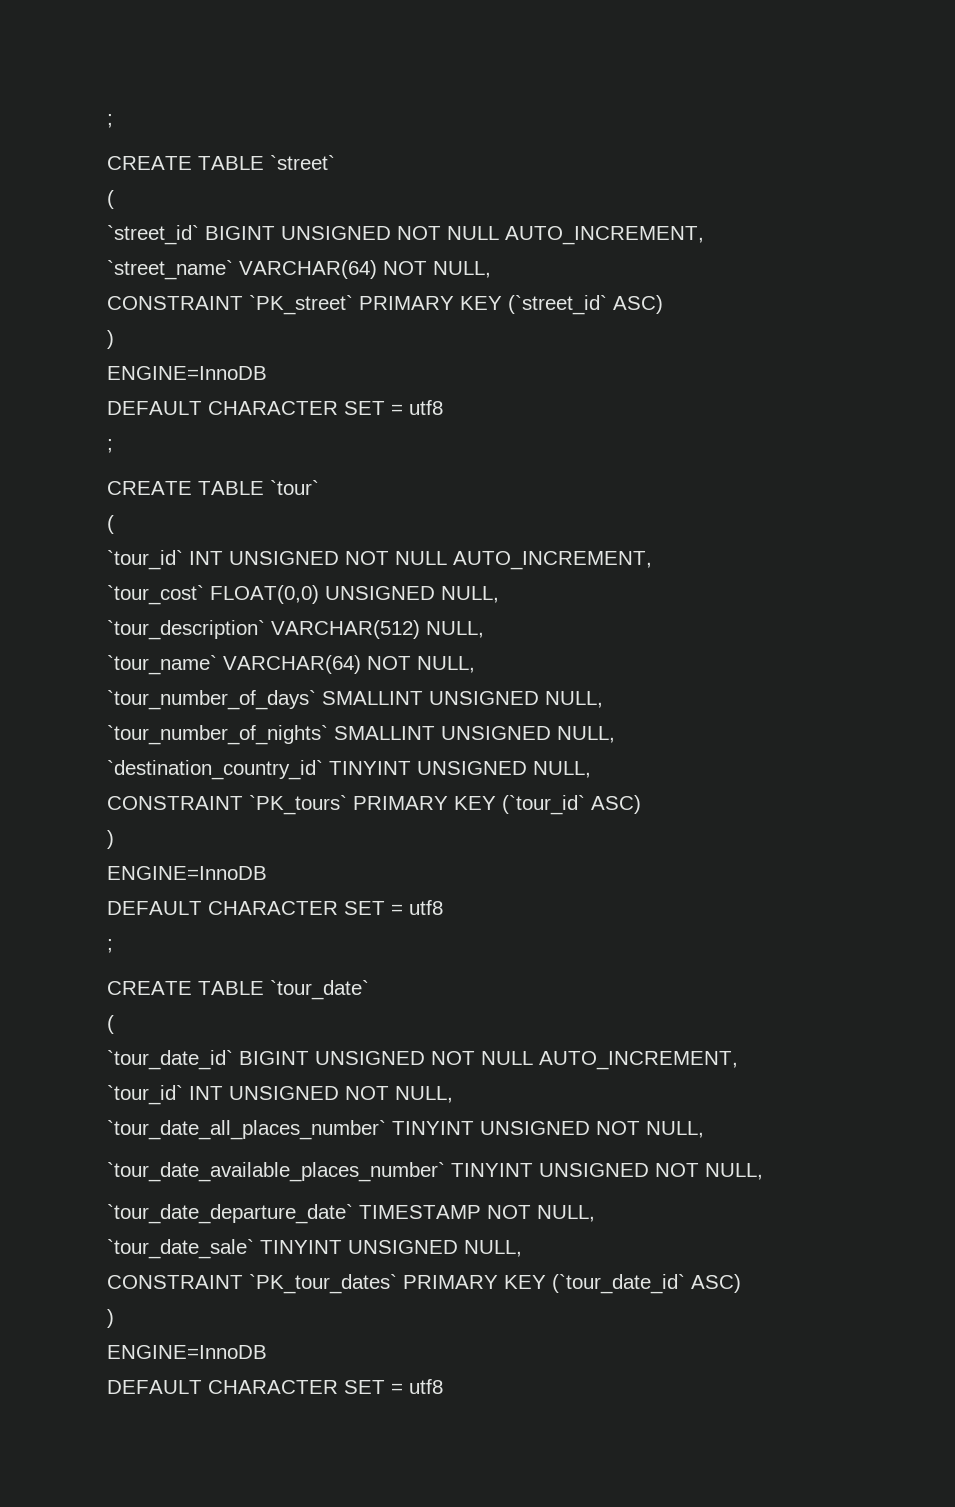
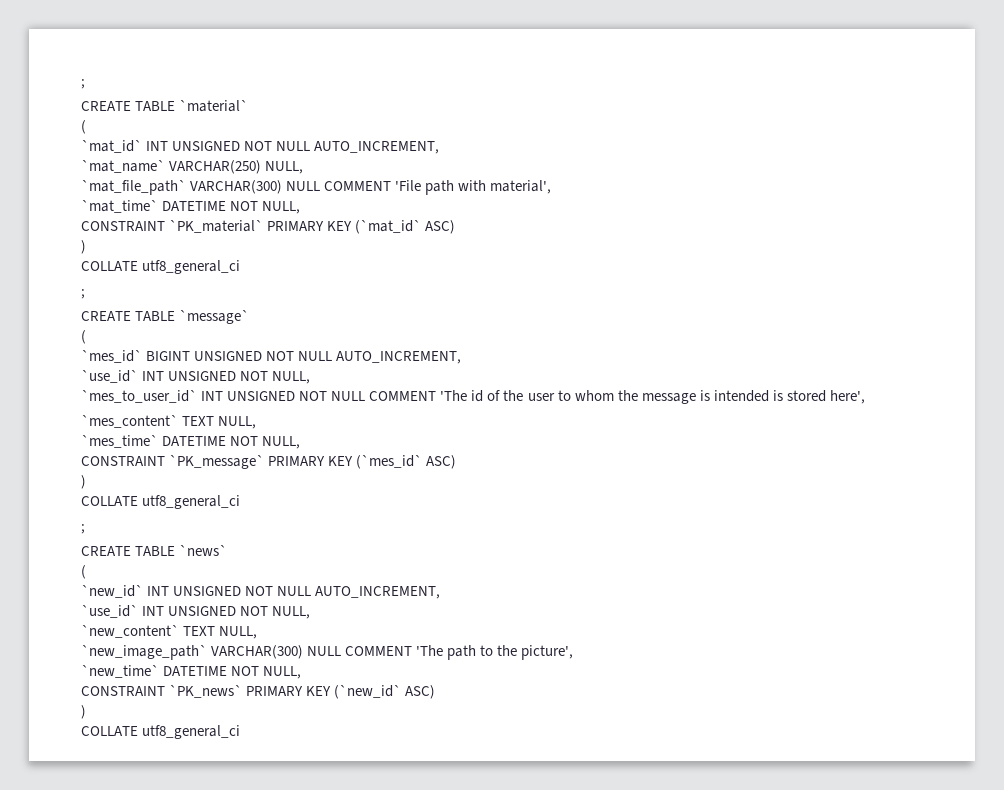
[107,114,114,128] [107,155,336,170] [107,190,115,209] [107,225,705,245] [107,260,492,280] [107,295,664,315] [107,330,115,349] [107,366,268,380] [107,400,444,415] [107,439,114,453] [107,480,320,495] [107,515,115,534] [107,550,653,570] [107,585,500,605] [107,620,485,640] [107,655,476,675] [107,690,604,710] [107,725,616,745] [107,760,592,780] [107,795,642,815] [107,830,115,849] [107,866,268,880] [107,900,444,915] [107,939,114,953] [107,980,370,1000] [107,1015,115,1034] [107,1050,739,1070] [107,1085,454,1105] [107,1120,705,1140] [107,1162,764,1182] [107,1204,596,1224] [107,1239,523,1259] [107,1274,742,1294] [107,1309,115,1328] [107,1345,268,1359] [107,1379,444,1394] ; // CREATE TABLE `street` // ( // `street_id` BIGINT UNSIGNED NOT NULL AUTO_INCREMENT, // `street_name` VARCHAR(64) NOT NULL, // CONSTRAINT `PK_street` PRIMARY KEY (`street_id` ASC) // ) // ENGINE=InnoDB // DEFAULT CHARACTER SET = utf8 // ; // CREATE TABLE `tour` // ( // `tour_id` INT UNSIGNED NOT NULL AUTO_INCREMENT, // `tour_cost` FLOAT(0,0) UNSIGNED NULL, // `tour_description` VARCHAR(512) NULL, // `tour_name` VARCHAR(64) NOT NULL, // `tour_number_of_days` SMALLINT UNSIGNED NULL, // `tour_number_of_nights` SMALLINT UNSIGNED NULL, // `destination_country_id` TINYINT UNSIGNED NULL, // CONSTRAINT `PK_tours` PRIMARY KEY (`tour_id` ASC) // ) // ENGINE=InnoDB // DEFAULT CHARACTER SET = utf8 // ; // CREATE TABLE `tour_date` // ( // `tour_date_id` BIGINT UNSIGNED NOT NULL AUTO_INCREMENT, // `tour_id` INT UNSIGNED NOT NULL, // `tour_date_all_places_number` TINYINT UNSIGNED NOT NULL, // `tour_date_available_places_number` TINYINT UNSIGNED NOT NULL, // `tour_date_departure_date` TIMESTAMP NOT NULL, // `tour_date_sale` TINYINT UNSIGNED NULL, // CONSTRAINT `PK_tour_dates` PRIMARY KEY (`tour_date_id` ASC) // ) // ENGINE=InnoDB // DEFAULT CHARACTER SET = utf8 -> [81,79,85,89] [81,100,249,112] [81,120,86,134] [81,140,440,154] [81,160,304,174] [81,180,552,195] [81,200,301,214] [81,220,456,234] [81,240,86,254] [81,260,241,274] [81,289,85,299] [81,310,250,324] [81,330,86,344] [81,350,462,364] [81,370,311,384] [81,390,865,404] [81,415,257,429] [81,435,301,449] [81,455,457,469] [81,475,86,489] [81,495,241,509] [81,524,85,534] [81,545,228,556] [81,565,86,579] [81,585,441,599] [81,605,311,619] [81,625,258,639] [81,645,574,660] [81,665,302,679] [81,685,436,699] [81,705,86,719] [81,725,241,739] ; // CREATE TABLE `material` // ( // `mat_id` INT UNSIGNED NOT NULL AUTO_INCREMENT, // `mat_name` VARCHAR(250) NULL, // `mat_file_path` VARCHAR(300) NULL COMMENT 'File path with material', // `mat_time` DATETIME NOT NULL, // CONSTRAINT `PK_material` PRIMARY KEY (`mat_id` ASC) // ) // COLLATE utf8_general_ci // ; // CREATE TABLE `message` // ( // `mes_id` BIGINT UNSIGNED NOT NULL AUTO_INCREMENT, // `use_id` INT UNSIGNED NOT NULL, // `mes_to_user_id` INT UNSIGNED NOT NULL COMMENT 'The id of the user to whom the message is intended is stored here', // `mes_content` TEXT NULL, // `mes_time` DATETIME NOT NULL, // CONSTRAINT `PK_message` PRIMARY KEY (`mes_id` ASC) // ) // COLLATE utf8_general_ci // ; // CREATE TABLE `news` // ( // `new_id` INT UNSIGNED NOT NULL AUTO_INCREMENT, // `use_id` INT UNSIGNED NOT NULL, // `new_content` TEXT NULL, // `new_image_path` VARCHAR(300) NULL COMMENT 'The path to the picture', // `new_time` DATETIME NOT NULL, // CONSTRAINT `PK_news` PRIMARY KEY (`new_id` ASC) // ) // COLLATE utf8_general_ci

